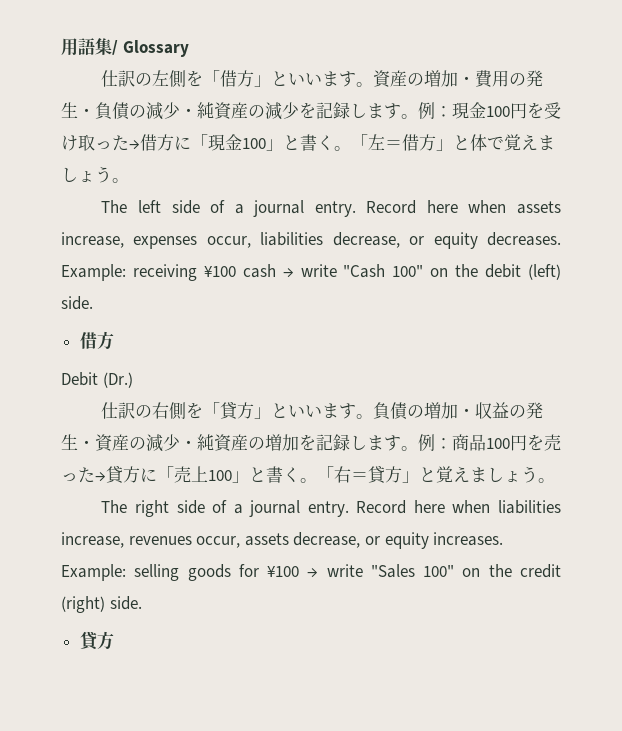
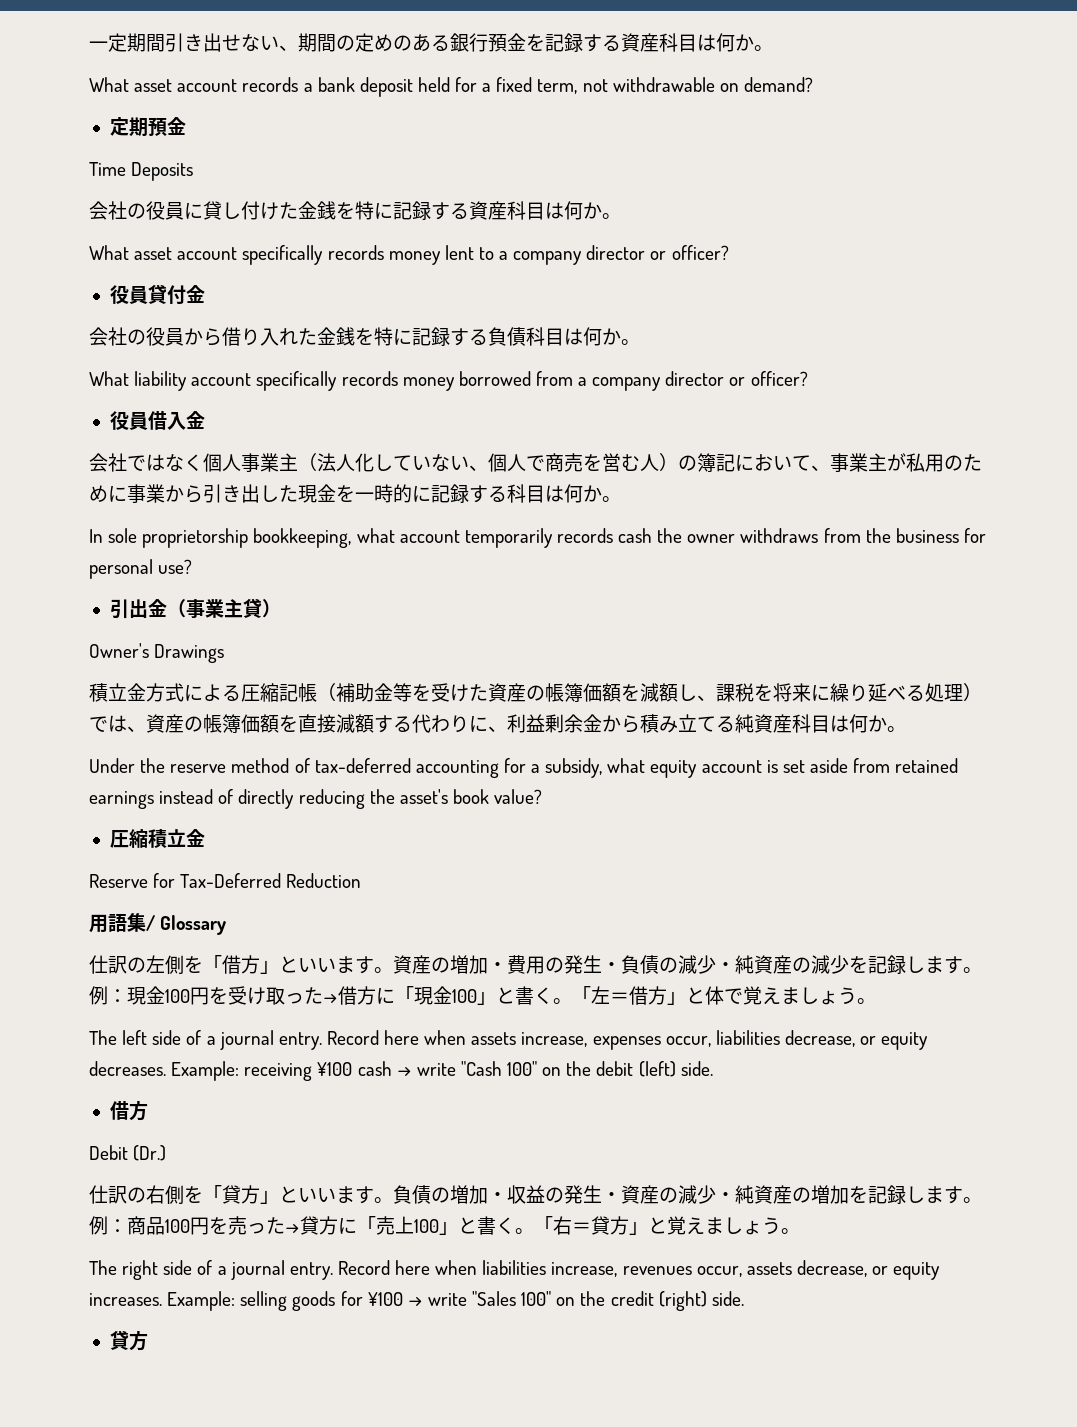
(61, 47) none -> [89,33,773,52] [89,77,813,97] [109,117,186,137] [89,162,194,181] [89,201,621,220] [89,245,729,265] [109,284,205,305] [89,327,640,346] [89,371,808,391] [109,411,205,430] [89,453,982,472] [89,484,621,503] [89,528,986,548] [89,559,193,579] [109,598,281,619] [89,643,225,663] [89,683,982,702] [89,714,906,733] [89,758,959,778] [89,789,543,809] [109,829,205,848] [89,873,362,888] 一定期間引き出せない、期間の定めのある銀行預金を記録する資産科目は何か。 // What asset account records a bank deposit held for a fixed term, not withdrawable on demand? // 定期預金 // Time Deposits // 会社の役員に貸し付けた金銭を特に記録する資産科目は何か。 // What asset account specifically records money lent to a company director or officer? // 役員貸付金 // 会社の役員から借り入れた金銭を特に記録する負債科目は何か。 // What liability account specifically records money borrowed from a company director or officer? // 役員借入金 // 会社ではなく個人事業主（法人化していない、個人で商売を営む人）の簿記において、事業主が私用のために事業から引き出した現金を一時的に記録する科目は何か。 // In sole proprietorship bookkeeping, what account temporarily records cash the owner withdraws from the business for personal use? // 引出金（事業主貸） // Owner's Drawings // 積立金方式による圧縮記帳（補助金等を受けた資産の帳簿価額を減額し、課税を将来に繰り延べる処理）では、資産の帳簿価額を直接減額する代わりに、利益剰余金から積み立てる純資産科目は何か。 // Under the reserve method of tax-deferred accounting for a subsidy, what equity account is set aside from retained earnings instead of directly reducing the asset's book value? // 圧縮積立金 // Reserve for Tax-Deferred Reduction //

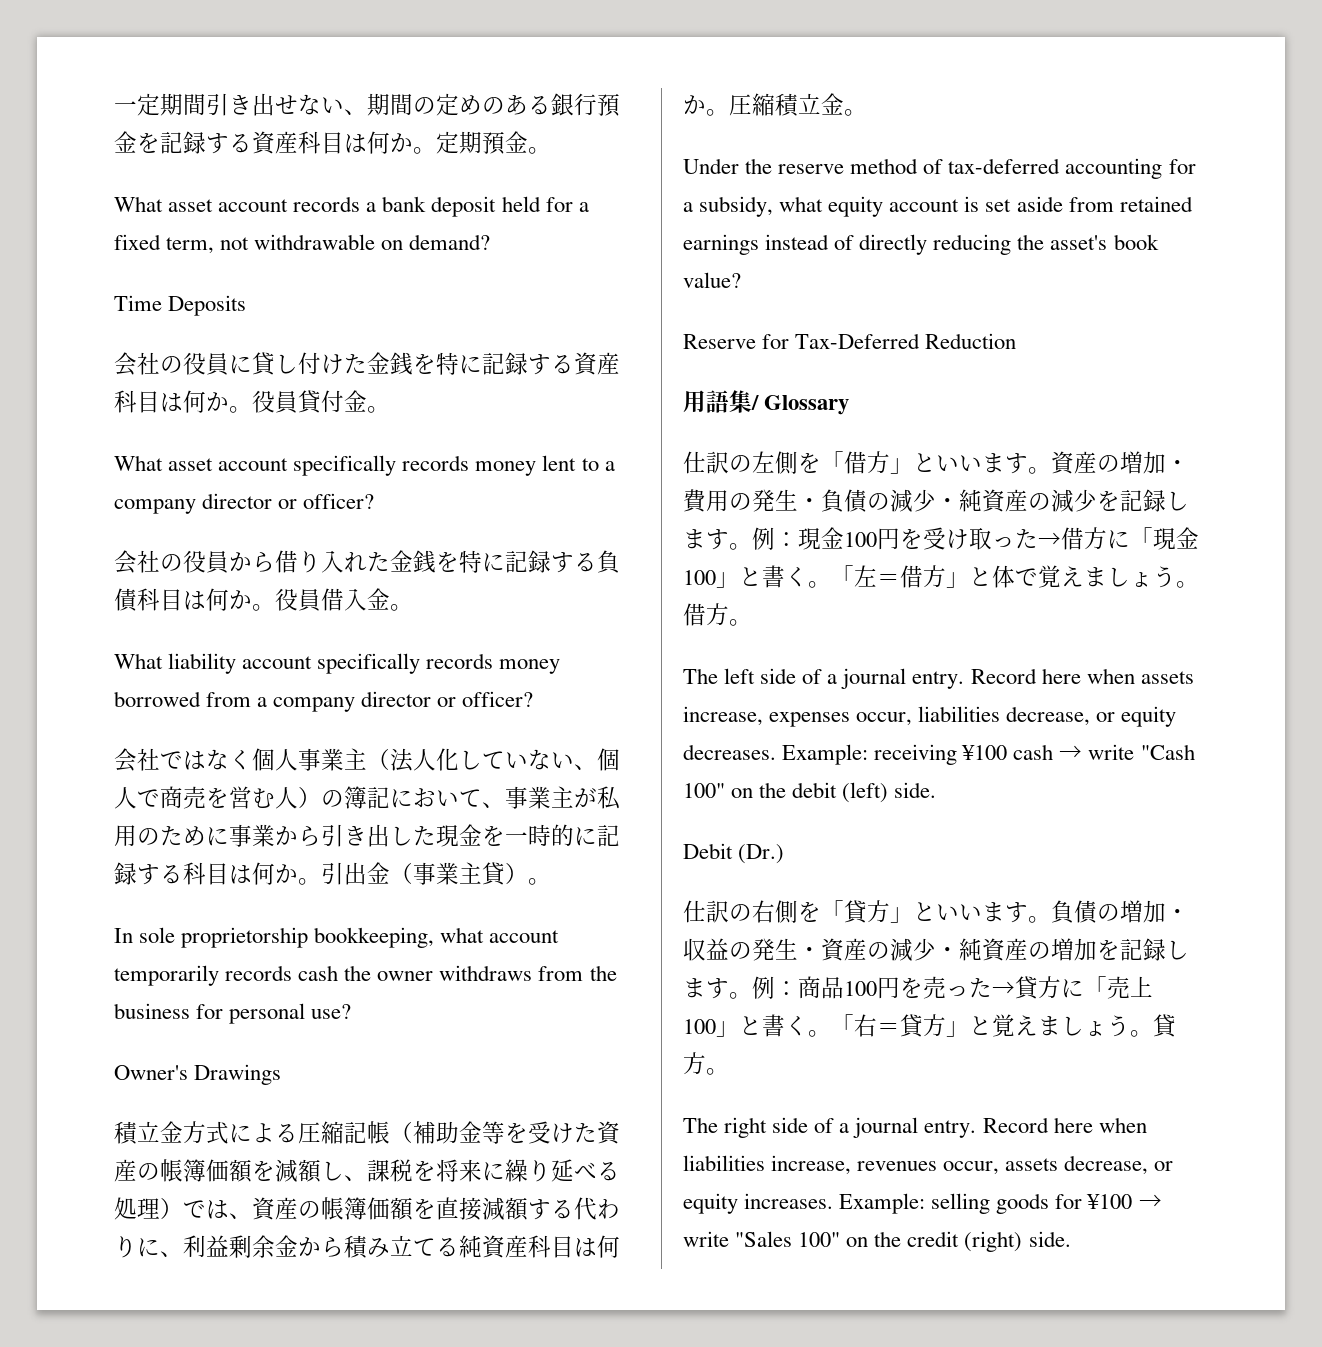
(773, 48) none -> [436,131,551,155] 定期預金。
[109,117,186,137] // 定期預金 -> (491, 242) none
(621, 216) none -> [252,390,390,414] 役員貸付金。
[109,284,205,305] // 役員貸付金 -> (375, 501) none
(640, 342) none -> [275,588,413,611] 役員借入金。
[109,411,205,430] // 役員借入金 -> (534, 699) none
(621, 499) none -> [321,862,551,886] 引出金（事業主貸）。
[109,598,281,619] // 引出金（事業主貸） -> (352, 1011) none
(906, 729) none -> [729,93,867,117] 圧縮積立金。
[109,829,205,848] // 圧縮積立金 -> (741, 280) none
(876, 1001) none -> [683,603,752,626] 借方。
[109,1100,148,1121] // 借方 -> (937, 790) none
(800, 1231) none -> [1153,1014,1177,1038] [683,1052,729,1075] 貸方。
[109,1330,148,1351] // 貸方 -> (1071, 1239) none

